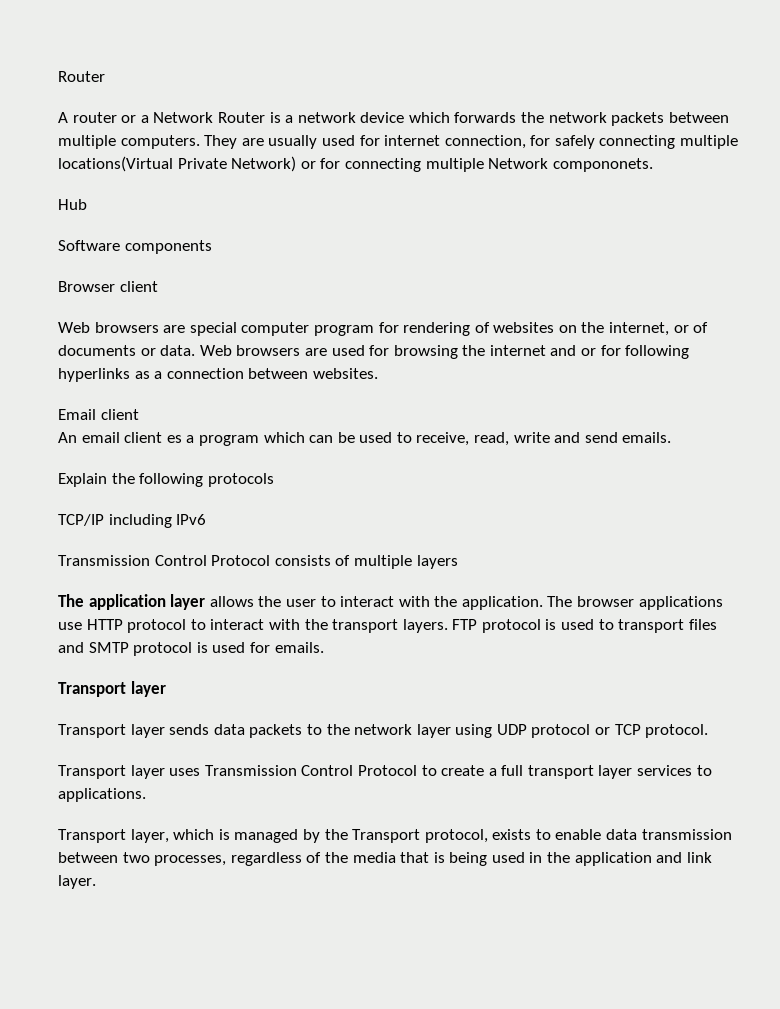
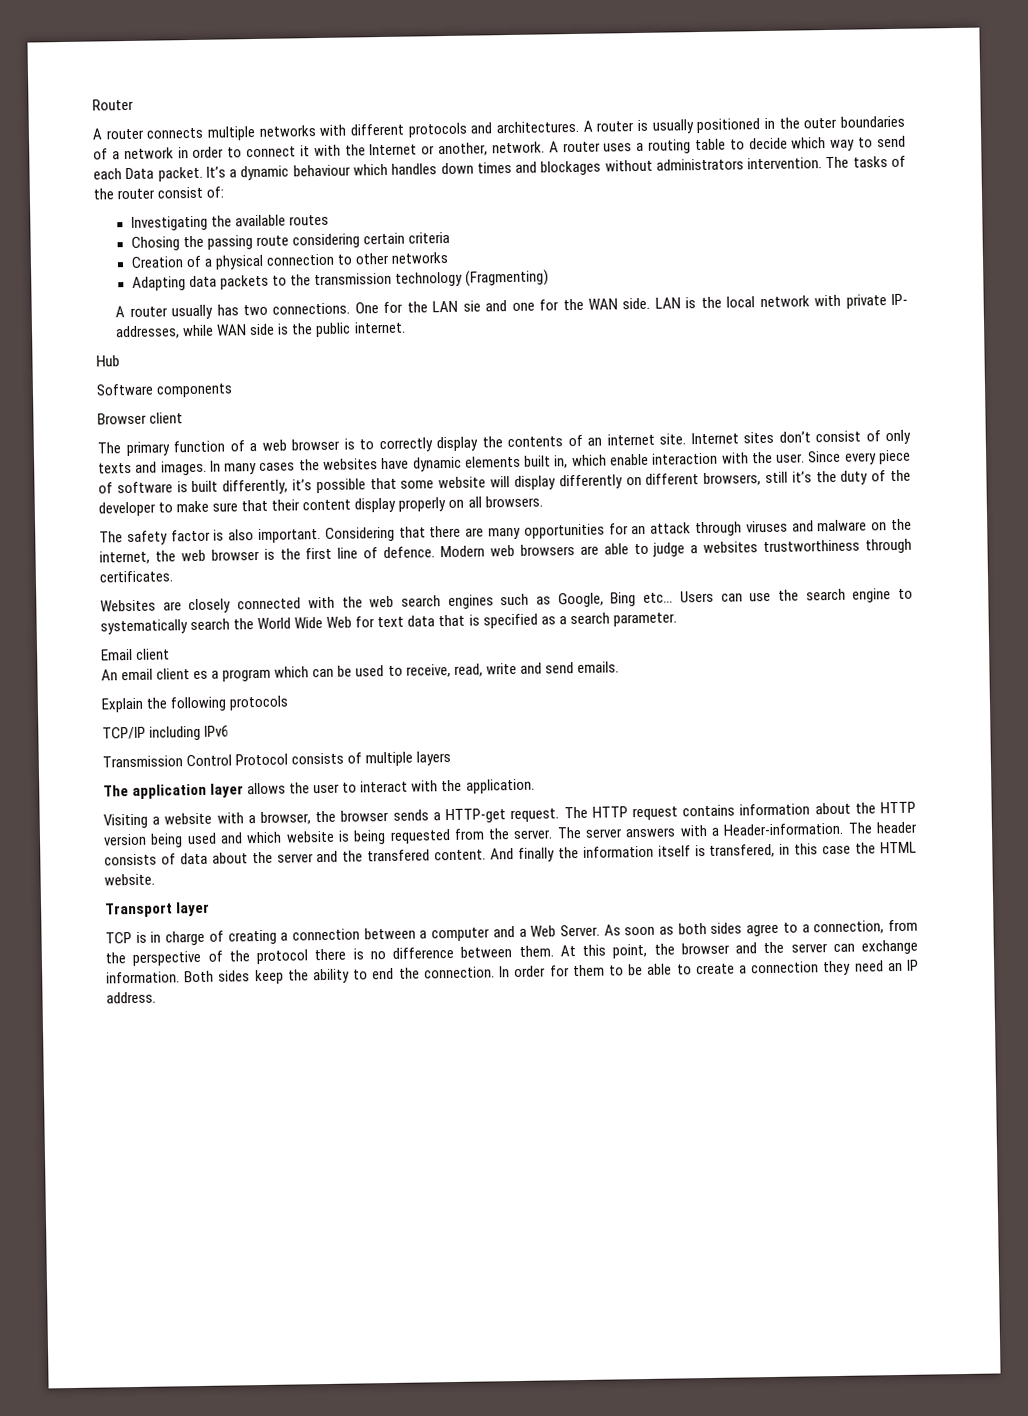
[121,112,729,126] [58,135,739,149] [58,156,653,172] or a Network Router is a network device which forwards the network packets between multiple computers. They are usually used for internet connection, for safely connecting multiple locations(Virtual Private Network) or for connecting multiple Network compononets. -> [146,115,905,141] [93,135,907,160] [93,155,907,182] [93,186,225,200] [130,214,329,231] [130,231,450,251] [130,251,450,270] [131,269,550,291] [115,293,909,320] [115,321,406,340] connects multiple networks with different protocols and architectures. A router is usually positioned in the outer boundaries of a network in order to connect it with the Internet or another, network. A router uses a routing table to decide which way to send each Data packet. It’s a dynamic behaviour which handles down times and blockages without administrators intervention. The tasks of the router consist of: // Investigating the available routes // Chosing the passing route considering certain criteria // Creation of a physical connection to other networks // Adapting data packets to the transmission technology (Fragmenting) // A router usually has two connections. One for the LAN sie and one for the WAN side. LAN is the local network with private IP- addresses, while WAN side is the public internet.
[58,322,709,336] [58,345,690,359] [58,368,378,382] Web browsers are special computer program for rendering of websites on the internet, or of documents or data. Web browsers are used for browsing the internet and or for following hyperlinks as a connection between websites. -> [97,429,911,457] [98,449,912,476] [98,469,912,495] [98,495,543,517] [99,518,912,546] [99,538,912,565] [99,570,173,583] [100,588,914,614] [100,612,677,635] The primary function of a web browser is to correctly display the contents of an internet site. Internet sites don’t consist of only texts and images. In many cases the websites have dynamic elements built in, which enable interaction with the user. Since every piece of software is built differently, it’s possible that some website will display differently on different browsers, still it’s the duty of the developer to make sure that their content display properly on all browsers. // The safety factor is also important. Considering that there are many opportunities for an attack through viruses and malware on the internet, the web browser is the first line of defence. Modern web browsers are able to judge a websites trustworthiness through certificates. // Websites are closely connected with the web search engines such as Google, Bing etc… Users can use the search engine to systematically search the World Wide Web for text data that is specified as a search parameter.
[547,596,723,610] [58,619,717,633] [58,642,324,656] [58,681,166,697] [58,724,709,738] [58,765,712,779] [58,788,146,802] [58,829,732,843] [58,852,712,866] [58,875,96,889] The browser applications use HTTP protocol to interact with the transport layers. FTP protocol is used to transport files and SMTP protocol is used for emails. // Transport layer // Transport layer sends data packets to the network layer using UDP protocol or TCP protocol. // Transport layer uses Transmission Control Protocol to create a full transport layer services to applications. // Transport layer, which is managed by the Transport protocol, exists to enable data transmission between two processes, regardless of the media that is being used in the application and link layer. -> [103,801,917,829] [103,821,918,848] [104,841,918,866] [104,873,155,886] [105,901,211,918] [105,919,919,946] [105,939,918,967] [106,959,920,985] [106,991,156,1004] // Visiting a website with a browser, the browser sends a HTTP-get request. The HTTP request contains information about the HTTP version being used and which website is being requested from the server. The server answers with a Header-information. The header consists of data about the server and the transfered content. And finally the information itself is transfered, in this case the HTML website. // Transport layer // TCP is in charge of creating a connection between a computer and a Web Server. As soon as both sides agree to a connection, from the perspective of the protocol there is no difference between them. At this point, the browser and the server can exchange information. Both sides keep the ability to end the connection. In order for them to be able to create a connection they need an IP address.

